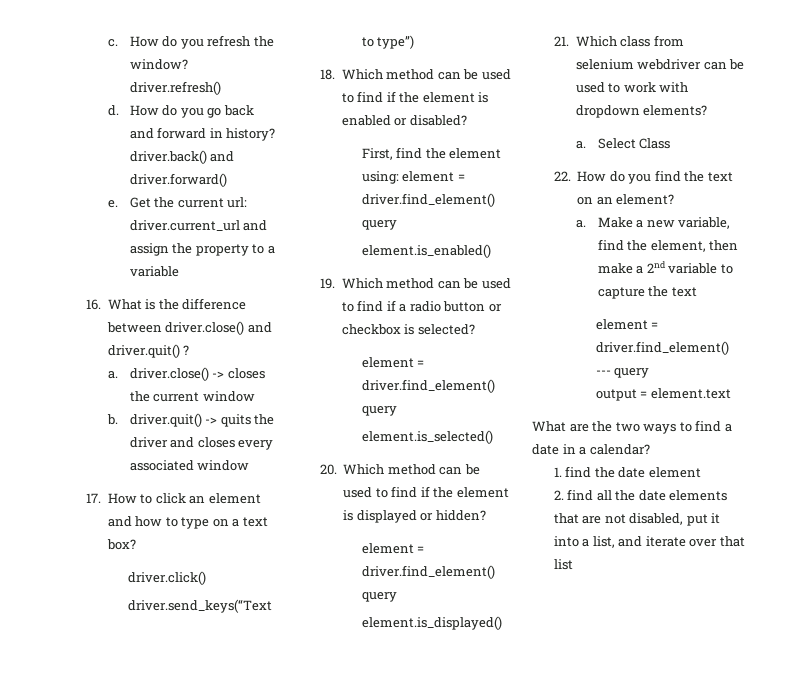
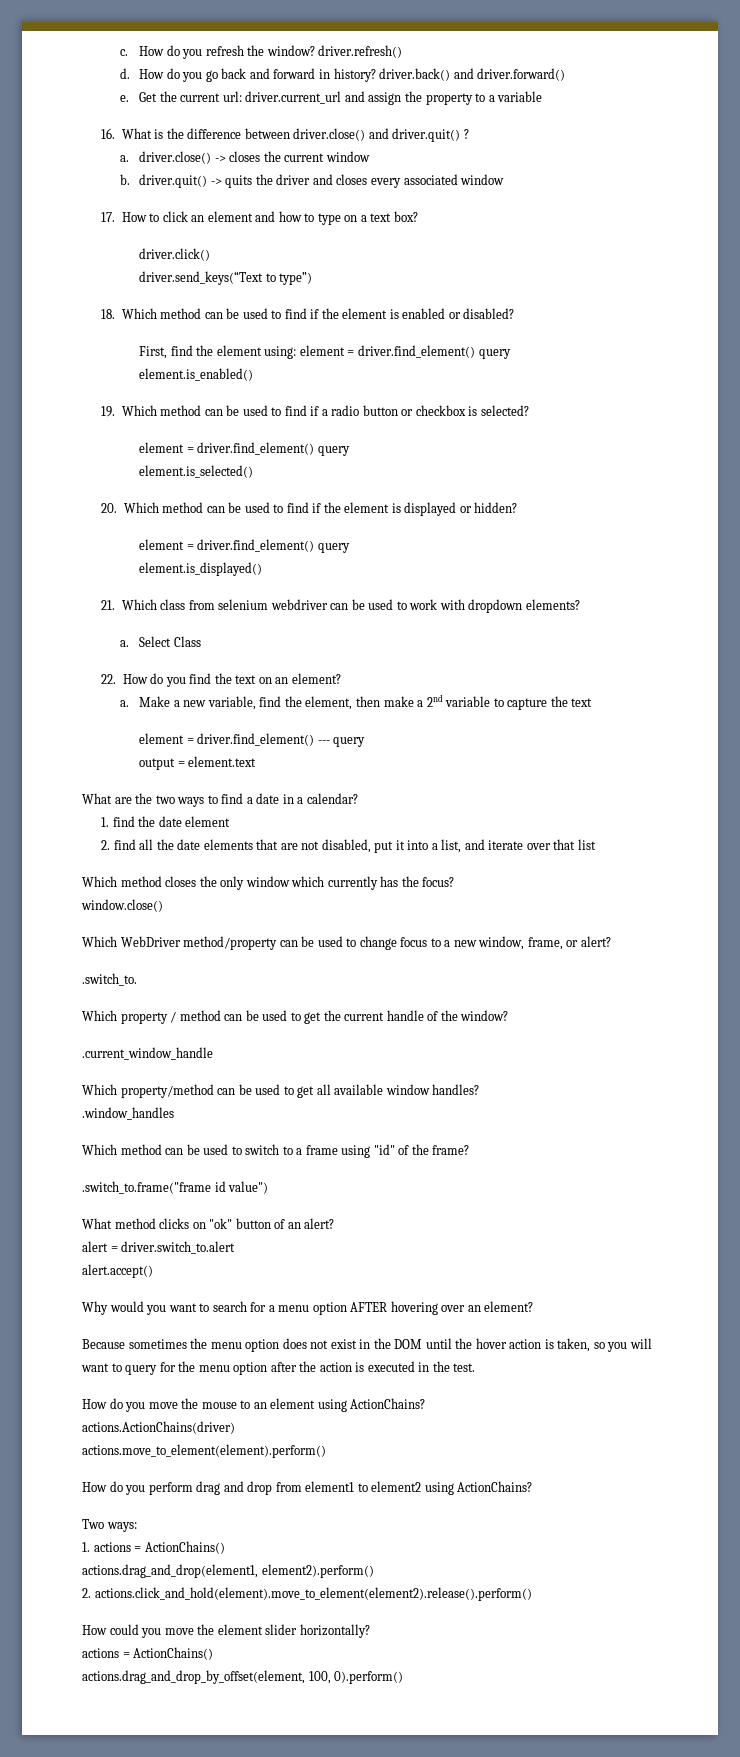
(573, 564) none -> [82,876,455,890] [81,899,163,912] [82,936,611,950] [82,973,137,986] [82,1010,509,1024] [82,1047,213,1060] [82,1084,480,1098] [82,1107,174,1120] [82,1144,470,1158] [82,1181,269,1194] [82,1218,335,1229] [82,1241,236,1254] [82,1264,153,1278] [82,1301,534,1315] [82,1338,652,1352] [81,1361,476,1375] [82,1398,426,1412] [82,1421,235,1434] [82,1444,326,1458] [82,1481,533,1495] [82,1519,137,1532] [82,1541,225,1554] [82,1564,374,1578] [82,1587,532,1601] [82,1624,370,1638] [82,1647,214,1660] [82,1670,404,1684] // Which method closes the only window which currently has the focus? // window.close() // Which WebDriver method/property can be used to change focus to a new window, frame, or alert? // .switch_to. // Which property / method can be used to get the current handle of the window? // .current_window_handle // Which property/method can be used to get all available window handles? // .window_handles // Which method can be used to switch to a frame using "id" of the frame? // .switch_to.frame("frame id value") // What method clicks on "ok" button of an alert? // alert = driver.switch_to.alert // alert.accept() // Why would you want to search for a menu option AFTER hovering over an element? // Because sometimes the menu option does not exist in the DOM until the hover action is taken, so you will want to query for the menu option after the action is executed in the test. // How do you move the mouse to an element using ActionChains? // actions.ActionChains(driver) // actions.move_to_element(element).perform() // How do you perform drag and drop from element1 to element2 using ActionChains? // Two ways: // 1. actions = ActionChains() // actions.drag_and_drop(element1, element2).perform() // 2. actions.click_and_hold(element).move_to_element(element2).release().perform() // How could you move the element slider horizontally? // actions = ActionChains() // actions.drag_and_drop_by_offset(element, 100, 0).perform()

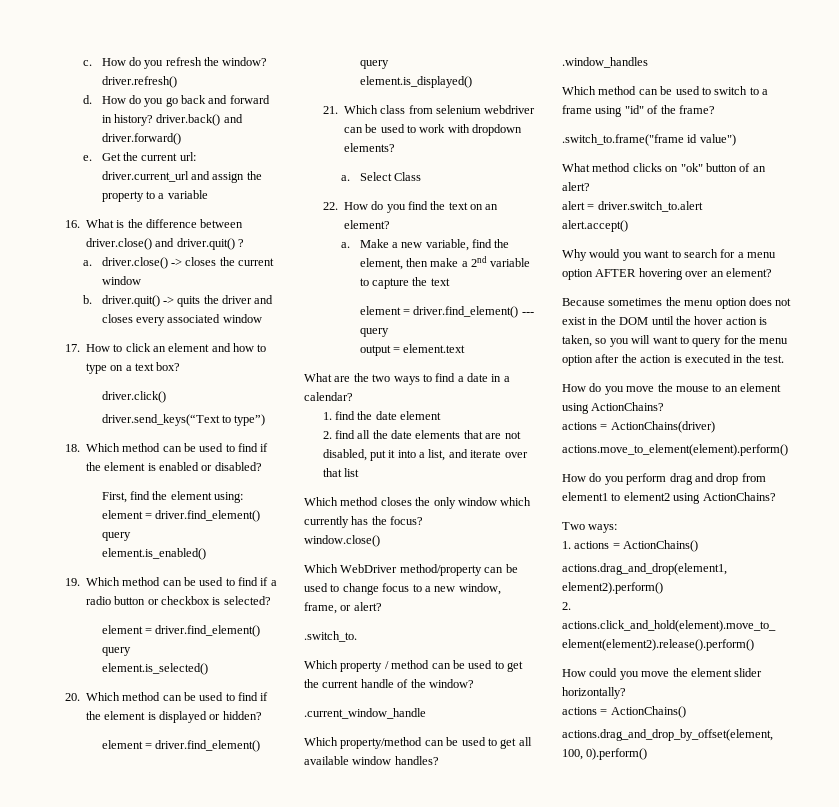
[82,1421,235,1434] actions.ActionChains(driver) -> [562,421,715,433] actions = ActionChains(driver)

